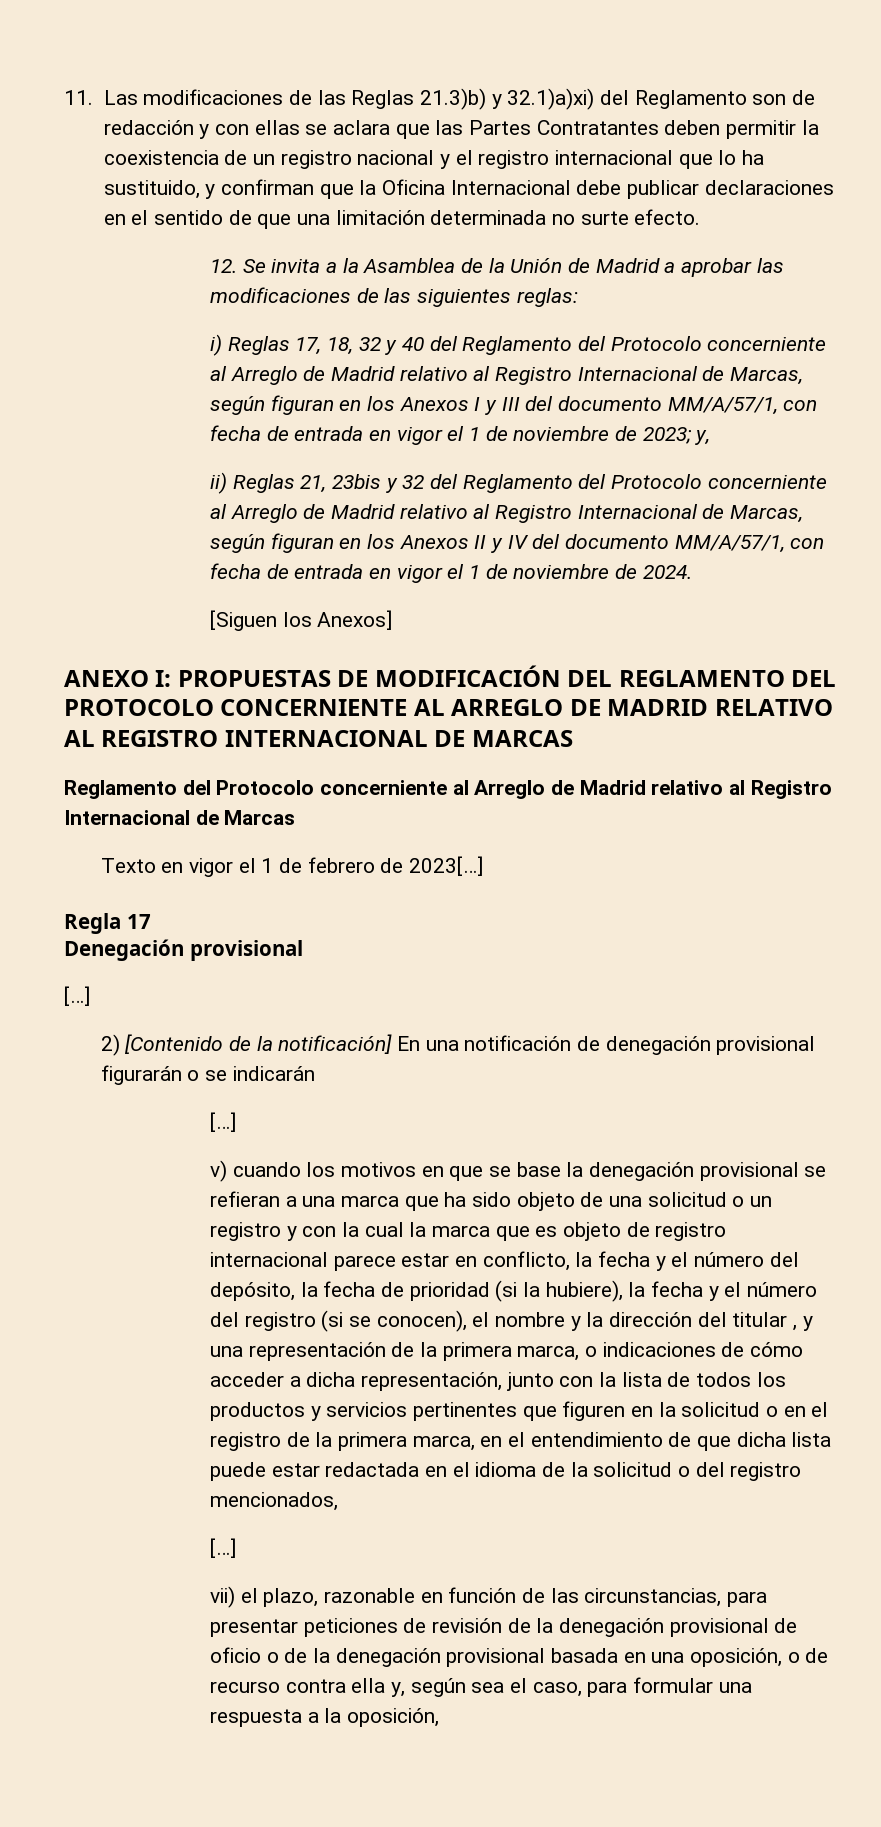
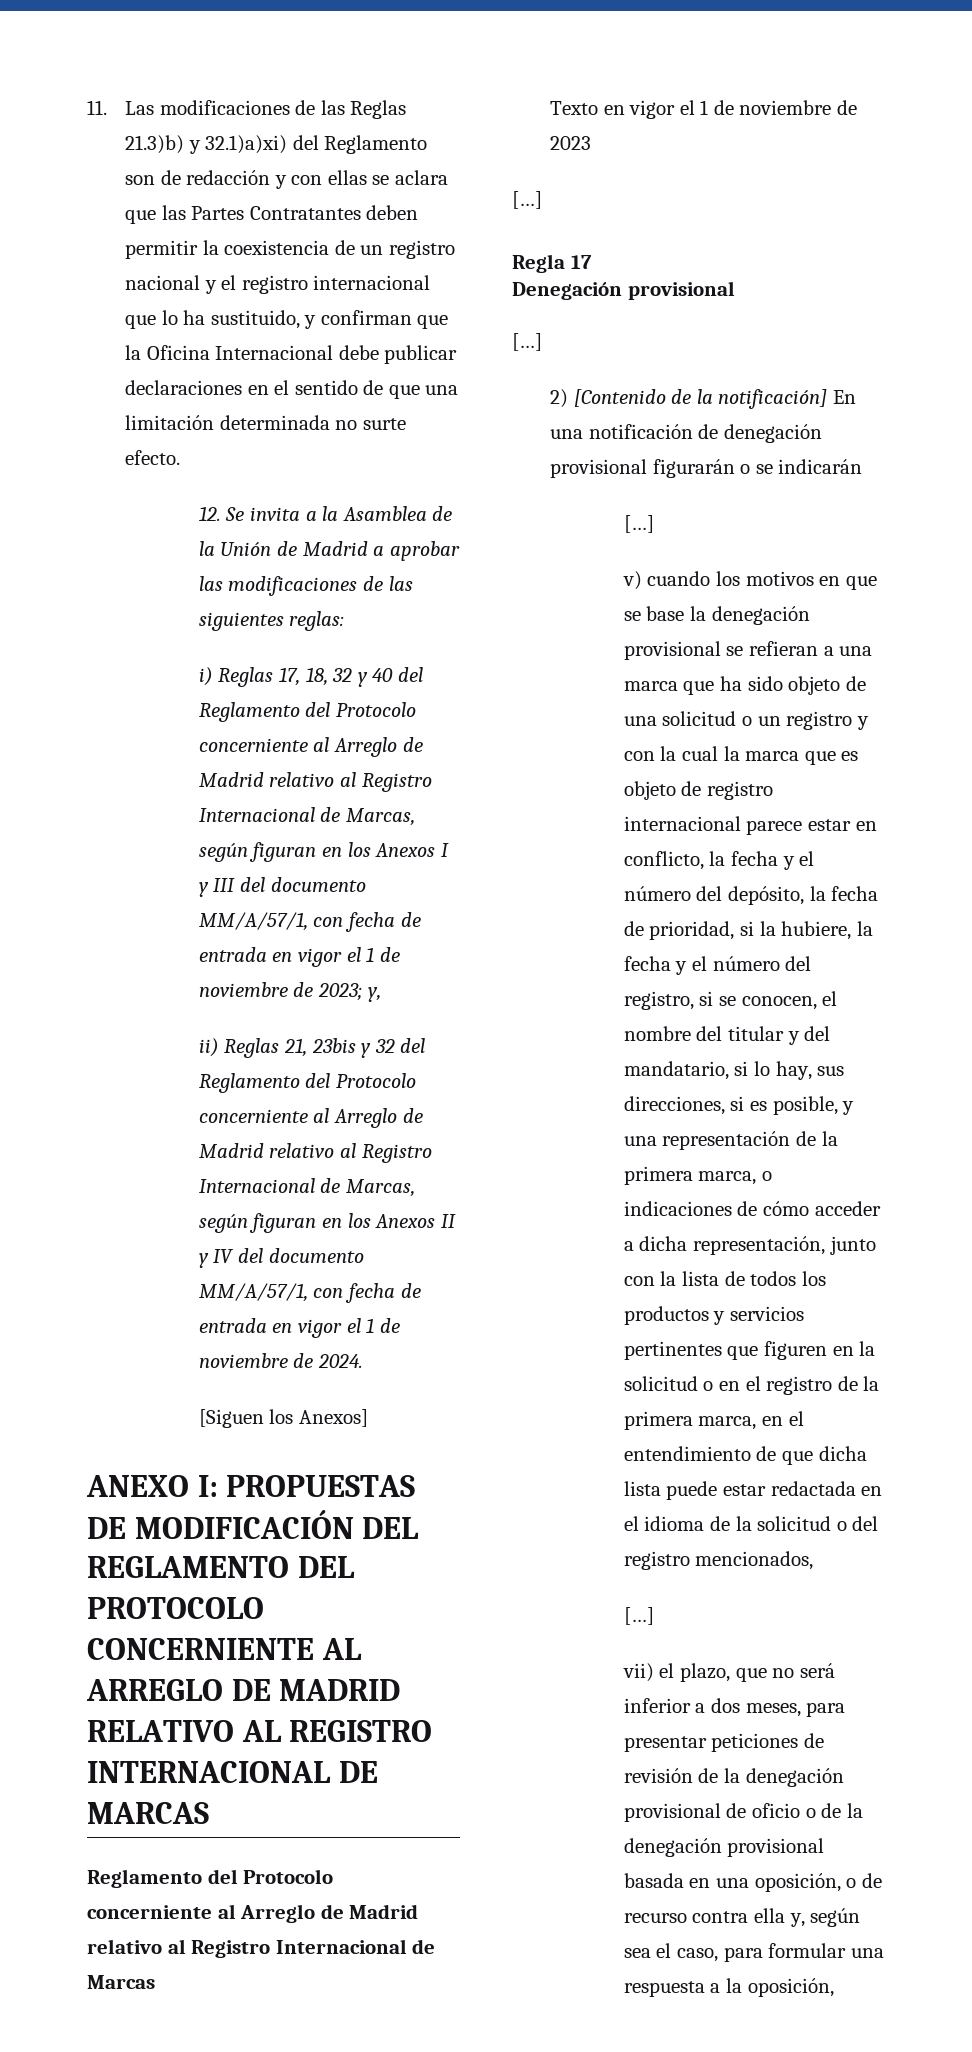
[307,856,483,876] febrero de 2023[…] -> [739,100,857,115] [550,136,592,150] [512,191,542,209] noviembre de 2023 // […]
[409,1280,818,1302] [210,1310,798,1332] prioridad (si la hubiere), la fecha y el número del registro (si se conocen), el nombre y la dirección del titular , -> [649,921,873,940] [623,956,812,975] [623,991,838,1010] [623,1026,831,1045] [623,1061,845,1080] [623,1096,838,1115] prioridad, si la hubiere, la fecha y el número del registro, si se conocen, el nombre del titular y del mandatario, si lo hay, sus direcciones, si es posible,
[324,1587,722,1607] razonable en función de las circunstancias, -> [735,1663,835,1682] [623,1698,801,1717] que no será inferior a dos meses,

